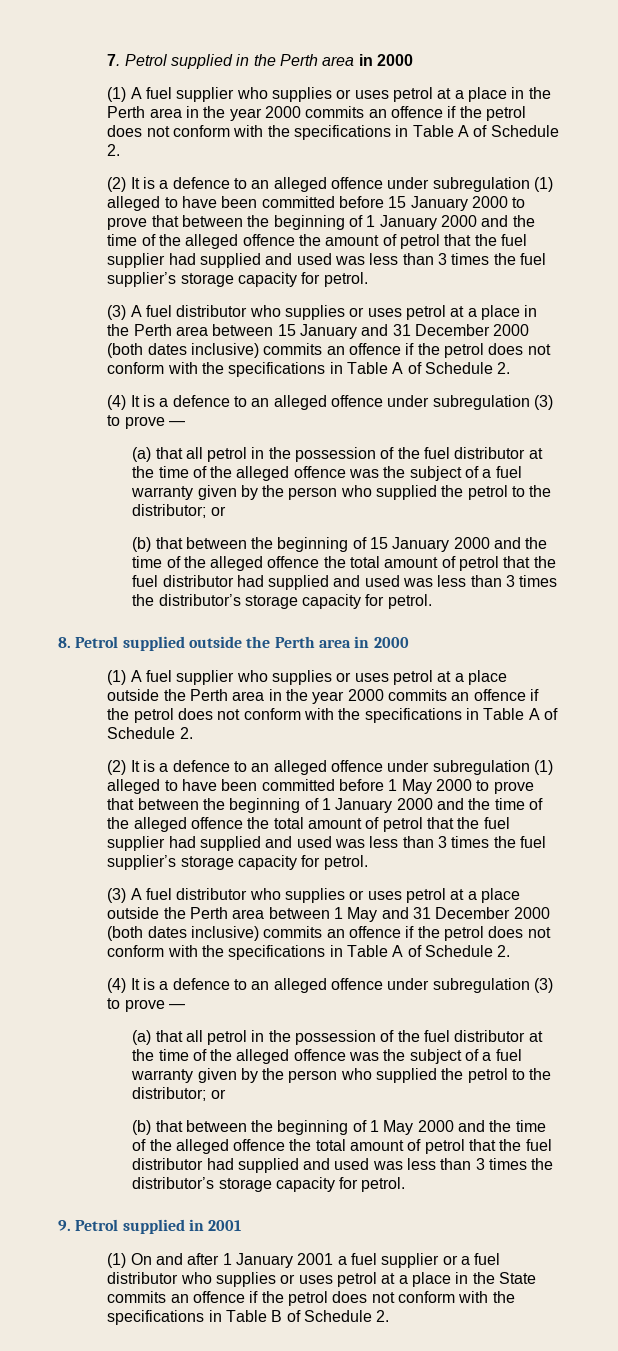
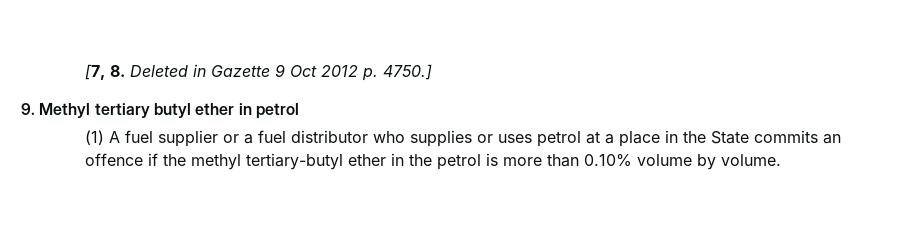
[107,54,414,69] [107,87,551,102] [107,106,526,121] [107,125,559,140] [107,144,121,156] [107,177,553,192] [107,196,526,211] [107,215,535,230] [107,234,527,249] [107,253,546,268] [107,272,368,287] [107,305,538,320] [107,324,530,339] [107,343,551,358] [107,362,511,377] [107,395,553,410] [107,415,186,429] [132,447,543,462] [132,466,522,481] [131,485,552,500] [132,504,226,518] [132,537,548,552] [132,556,556,571] [132,575,558,590] [132,594,432,609] [58,636,409,651] [107,670,507,685] [107,689,539,704] [107,708,558,723] [107,727,193,739] [107,760,553,775] [107,779,534,794] [107,798,543,813] [107,817,510,832] [107,836,546,851] [107,855,368,870] [107,888,520,903] [107,907,550,922] [107,926,551,941] [107,945,511,960] [107,978,553,993] [107,998,186,1012] [132,1030,543,1045] [132,1049,522,1064] [131,1068,552,1083] [132,1087,226,1101] [132,1120,546,1135] [132,1139,552,1154] [132,1158,554,1173] [132,1177,406,1192] [58,1219,242,1234] [107,1253,347,1268] 7. Petrol supplied in the Perth area in 2000 // (1) A fuel supplier who supplies or uses petrol at a place in the Perth area in the year 2000 commits an offence if the petrol does not conform with the specifications in Table A of Schedule 2. // (2) It is a defence to an alleged offence under subregulation (1) alleged to have been committed before 15 January 2000 to prove that between the beginning of 1 January 2000 and the time of the alleged offence the amount of petrol that the fuel supplier had supplied and used was less than 3 times the fuel supplier’s storage capacity for petrol. // (3) A fuel distributor who supplies or uses petrol at a place in the Perth area between 15 January and 31 December 2000 (both dates inclusive) commits an offence if the petrol does not conform with the specifications in Table A of Schedule 2. // (4) It is a defence to an alleged offence under subregulation (3) to prove — // (a) that all petrol in the possession of the fuel distributor at the time of the alleged offence was the subject of a fuel warranty given by the person who supplied the petrol to the distributor; or // (b) that between the beginning of 15 January 2000 and the time of the alleged offence the total amount of petrol that the fuel distributor had supplied and used was less than 3 times the distributor’s storage capacity for petrol. // 8. Petrol supplied outside the Perth area in 2000 // (1) A fuel supplier who supplies or uses petrol at a place outside the Perth area in the year 2000 commits an offence if the petrol does not conform with the specifications in Table A of Schedule 2. // (2) It is a defence to an alleged offence under subregulation (1) alleged to have been committed before 1 May 2000 to prove that between the beginning of 1 January 2000 and the time of the alleged offence the total amount of petrol that the fuel supplier had supplied and used was less than 3 times the fuel supplier’s storage capacity for petrol. // (3) A fuel distributor who supplies or uses petrol at a place outside the Perth area between 1 May and 31 December 2000 (both dates inclusive) commits an offence if the petrol does not conform with the specifications in Table A of Schedule 2. // (4) It is a defence to an alleged offence under subregulation (3) to prove — // (a) that all petrol in the possession of the fuel distributor at the time of the alleged offence was the subject of a fuel warranty given by the person who supplied the petrol to the distributor; or // (b) that between the beginning of 1 May 2000 and the time of the alleged offence the total amount of petrol that the fuel distributor had supplied and used was less than 3 times the distributor’s storage capacity for petrol. // 9. Petrol supplied in 2001 // (1) On and after 1 January 2001 a -> [84,64,432,81] [21,103,299,119] [84,130,120,145] [7, 8. Deleted in Gazette 9 Oct 2012 p. 4750.] // 9. Methyl tertiary butyl ether in petrol // (1) A
[288,1291,515,1306] [107,1310,390,1325] petrol does not conform with the specifications in Table B of Schedule 2. -> [190,153,781,170] methyl tertiary-butyl ether in the petrol is more than 0.10% volume by volume.

